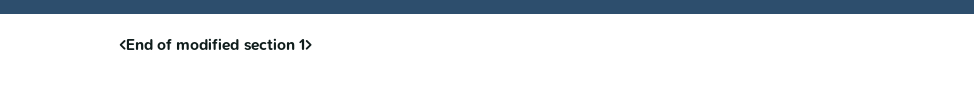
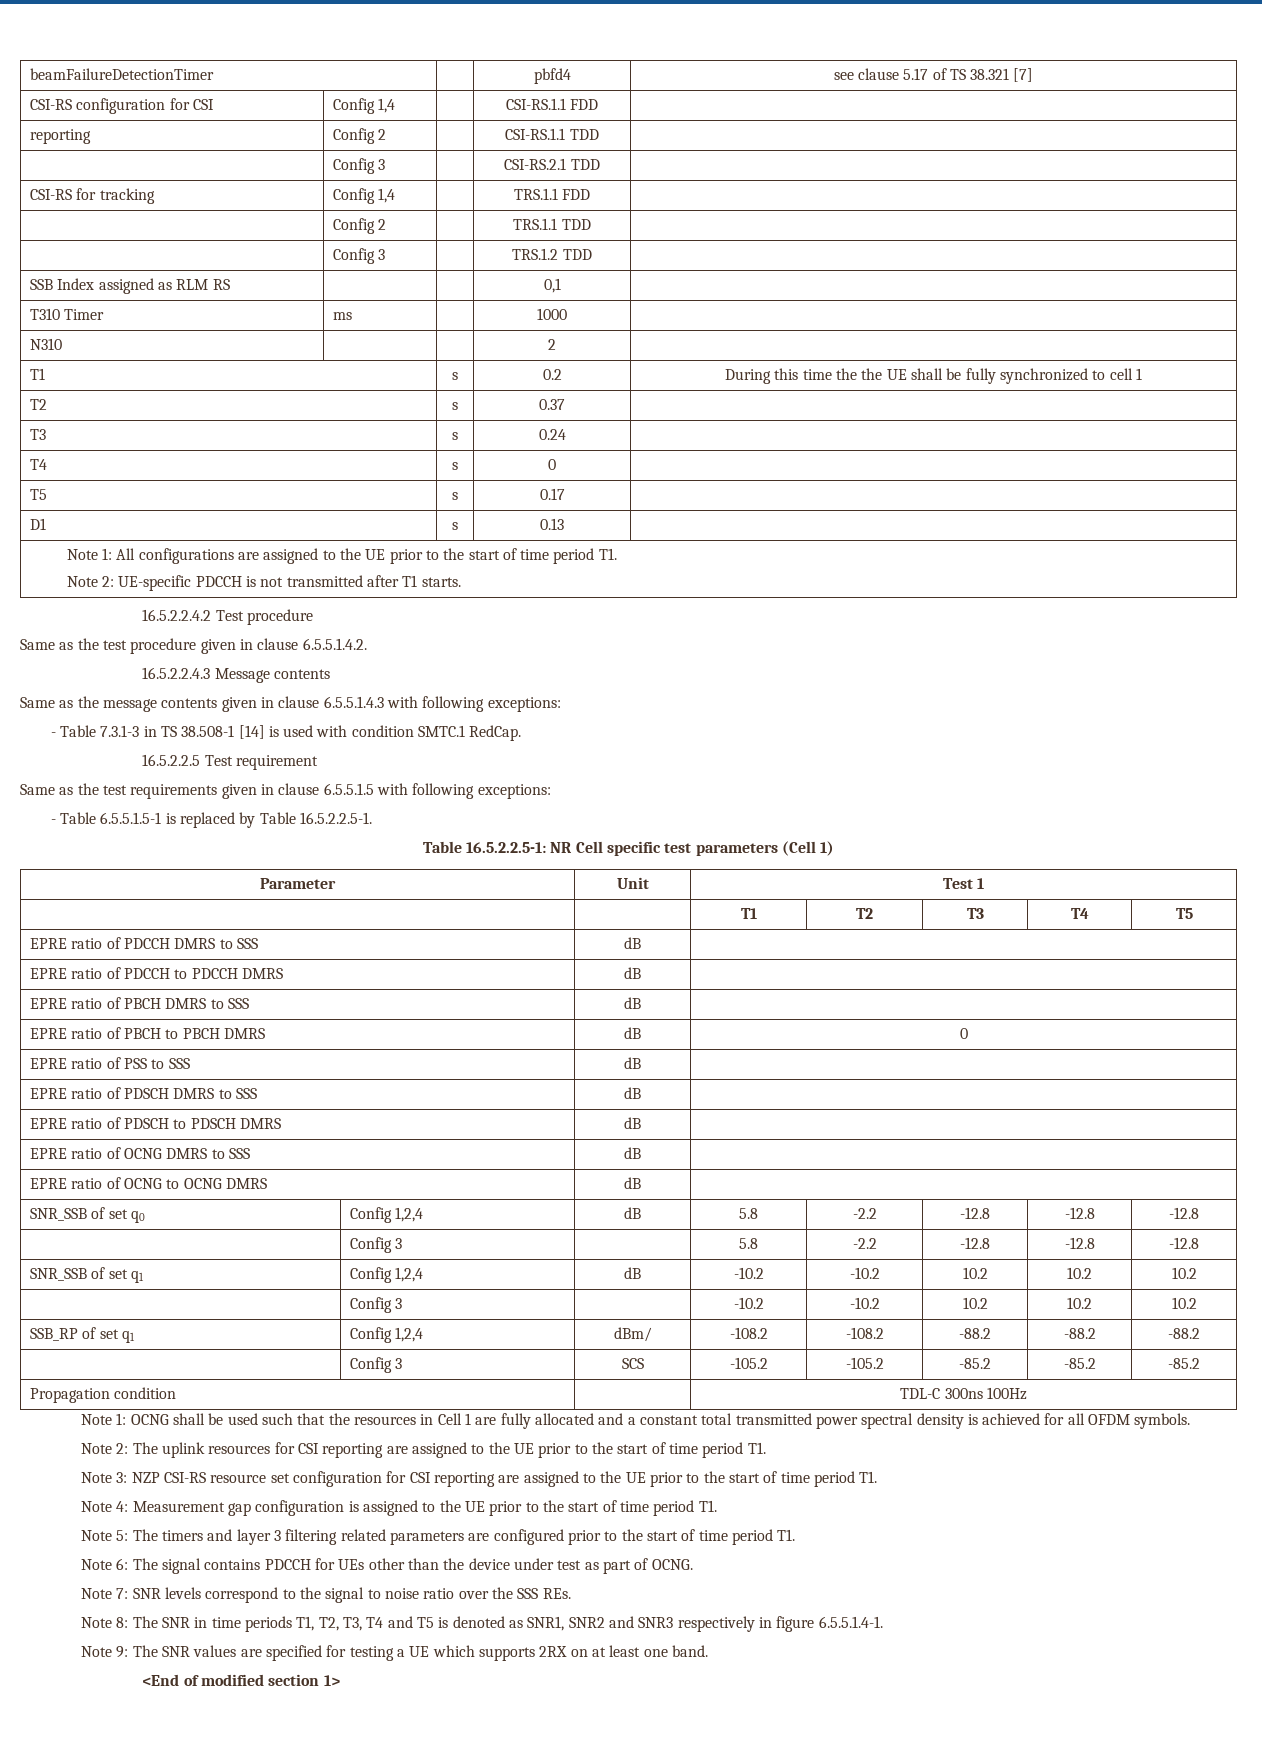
(118, 44) none -> [29,68,214,80] [533,68,571,84] [833,68,1034,82] [29,98,214,114] [332,98,396,114] [505,98,599,110] [29,129,91,144] [332,128,387,144] [505,128,599,140] [332,158,386,174] [504,158,600,170] [29,188,155,204] [332,188,396,204] [513,188,591,200] [332,218,387,234] [513,218,591,230] [332,248,386,264] [512,248,592,260] [29,278,230,294] [543,278,561,293] [29,308,105,320] [332,312,352,320] [537,308,567,320] [29,338,62,350] [548,339,556,350] [29,368,45,380] [452,372,458,380] [542,369,562,380] [725,368,1142,384] [29,399,47,410] [452,402,458,410] [539,399,565,410] [29,429,46,440] [452,432,458,440] [538,429,566,440] [29,459,47,470] [452,462,458,470] [548,459,556,470] [29,489,47,500] [452,492,458,500] [539,488,565,500] [29,518,46,530] [452,522,458,530] [540,518,564,530] [66,548,617,564] [66,575,461,591] [142,609,313,625] [20,638,367,654] [142,667,330,683] [20,696,561,712] [50,725,522,741] [142,754,318,770] [20,783,551,799] [50,812,372,828] [422,841,835,856] [260,878,336,889] [616,877,649,889] [942,878,985,889] [740,908,757,919] [856,908,873,919] [966,908,984,919] [1070,908,1089,919] [1175,908,1193,919] [29,937,258,949] [624,937,641,949] [29,967,283,979] [624,967,641,979] [29,997,249,1009] [624,997,641,1009] [29,1027,265,1039] [624,1027,641,1039] [959,1028,968,1039] [29,1057,190,1069] [624,1057,641,1069] [29,1087,257,1099] [624,1087,641,1099] [29,1117,281,1129] [624,1117,641,1129] [29,1147,250,1159] [624,1147,641,1159] [29,1177,267,1189] [624,1177,641,1189] [29,1207,145,1223] [349,1207,424,1223] [624,1207,641,1219] [739,1208,758,1219] [852,1208,877,1219] [960,1207,990,1219] [1064,1207,1095,1219] [1169,1207,1199,1219] [349,1237,403,1253] [739,1238,758,1249] [852,1238,877,1249] [960,1237,990,1249] [1064,1237,1095,1249] [1169,1237,1199,1249] [29,1267,144,1283] [349,1267,424,1283] [624,1267,641,1279] [733,1267,764,1279] [849,1267,880,1279] [962,1267,988,1279] [1067,1267,1092,1279] [1171,1267,1197,1279] [349,1297,403,1313] [733,1297,764,1309] [849,1297,880,1309] [962,1297,988,1309] [1067,1297,1092,1309] [1171,1297,1197,1309] [29,1327,135,1343] [349,1327,424,1343] [613,1327,652,1342] [729,1327,768,1339] [845,1327,884,1339] [959,1328,991,1339] [1063,1328,1096,1339] [1168,1328,1200,1339] [349,1357,403,1373] [621,1358,644,1369] [729,1357,768,1369] [845,1357,884,1369] [959,1358,991,1369] [1063,1358,1096,1369] [1168,1358,1200,1369] [29,1387,177,1403] [900,1387,1027,1400] [81,1413,1191,1429] [81,1442,766,1458] [81,1471,878,1487] [81,1500,717,1516] [81,1529,796,1545] [81,1558,693,1574] [81,1587,571,1603] [81,1616,883,1632] [81,1645,708,1661] beamFailureDetectionTimer | | pbfd4 | see clause 5.17 of TS 38.321 [7] // CSI-RS configuration for CSI | Config 1,4 | | CSI-RS.1.1 FDD | // reporting | Config 2 | | CSI-RS.1.1 TDD | // | Config 3 | | CSI-RS.2.1 TDD | // CSI-RS for tracking | Config 1,4 | | TRS.1.1 FDD | // | Config 2 | | TRS.1.1 TDD | // | Config 3 | | TRS.1.2 TDD | // SSB Index assigned as RLM RS | | | 0,1 | // T310 Timer | ms | | 1000 | // N310 | | | 2 | // T1 | s | 0.2 | During this time the the UE shall be fully synchronized to cell 1 // T2 | s | 0.37 | // T3 | s | 0.24 | // T4 | s | 0 | // T5 | s | 0.17 | // D1 | s | 0.13 | // Note 1: All configurations are assigned to the UE prior to the start of time period T1. // Note 2: UE-specific PDCCH is not transmitted after T1 starts. // 16.5.2.2.4.2 Test procedure // Same as the test procedure given in clause 6.5.5.1.4.2. // 16.5.2.2.4.3 Message contents // Same as the message contents given in clause 6.5.5.1.4.3 with following exceptions: // - Table 7.3.1-3 in TS 38.508-1 [14] is used with condition SMTC.1 RedCap. // 16.5.2.2.5 Test requirement // Same as the test requirements given in clause 6.5.5.1.5 with following exceptions: // - Table 6.5.5.1.5-1 is replaced by Table 16.5.2.2.5-1. // Table 16.5.2.2.5-1: NR Cell specific test parameters (Cell 1) // Parameter | Unit | Test 1 // | | T1 | T2 | T3 | T4 | T5 // EPRE ratio of PDCCH DMRS to SSS | dB | // EPRE ratio of PDCCH to PDCCH DMRS | dB | // EPRE ratio of PBCH DMRS to SSS | dB | // EPRE ratio of PBCH to PBCH DMRS | dB | 0 // EPRE ratio of PSS to SSS | dB | // EPRE ratio of PDSCH DMRS to SSS | dB | // EPRE ratio of PDSCH to PDSCH DMRS | dB | // EPRE ratio of OCNG DMRS to SSS | dB | // EPRE ratio of OCNG to OCNG DMRS | dB | // SNR_SSB of set q0 | Config 1,2,4 | dB | 5.8 | -2.2 | -12.8 | -12.8 | -12.8 // | Config 3 | | 5.8 | -2.2 | -12.8 | -12.8 | -12.8 // SNR_SSB of set q1 | Config 1,2,4 | dB | -10.2 | -10.2 | 10.2 | 10.2 | 10.2 // | Config 3 | | -10.2 | -10.2 | 10.2 | 10.2 | 10.2 // SSB_RP of set q1 | Config 1,2,4 | dBm/ | -108.2 | -108.2 | -88.2 | -88.2 | -88.2 // | Config 3 | SCS | -105.2 | -105.2 | -85.2 | -85.2 | -85.2 // Propagation condition | | TDL-C 300ns 100Hz // Note 1: OCNG shall be used such that the resources in Cell 1 are fully allocated and a constant total transmitted power spectral density is achieved for all OFDM symbols. // Note 2: The uplink resources for CSI reporting are assigned to the UE prior to the start of time period T1. // Note 3: NZP CSI-RS resource set configuration for CSI reporting are assigned to the UE prior to the start of time period T1. // Note 4: Measurement gap configuration is assigned to the UE prior to the start of time period T1. // Note 5: The timers and layer 3 filtering related parameters are configured prior to the start of time period T1. // Note 6: The signal contains PDCCH for UEs other than the device under test as part of OCNG. // Note 7: SNR levels correspond to the signal to noise ratio over the SSS REs. // Note 8: The SNR in time periods T1, T2, T3, T4 and T5 is denoted as SNR1, SNR2 and SNR3 respectively in figure 6.5.5.1.4-1. // Note 9: The SNR values are specified for testing a UE which supports 2RX on at least one band. //

